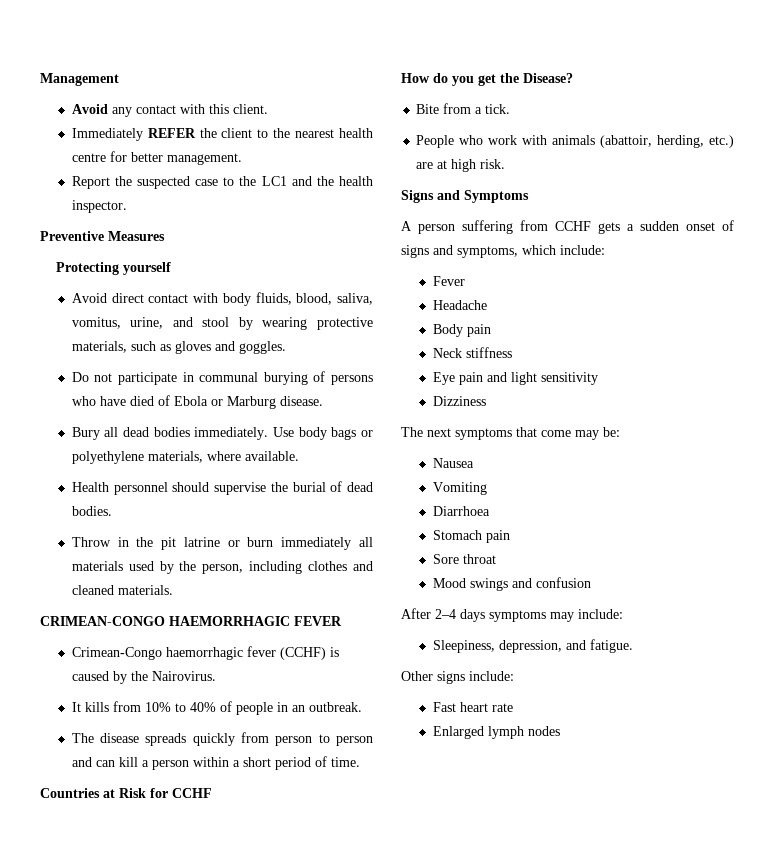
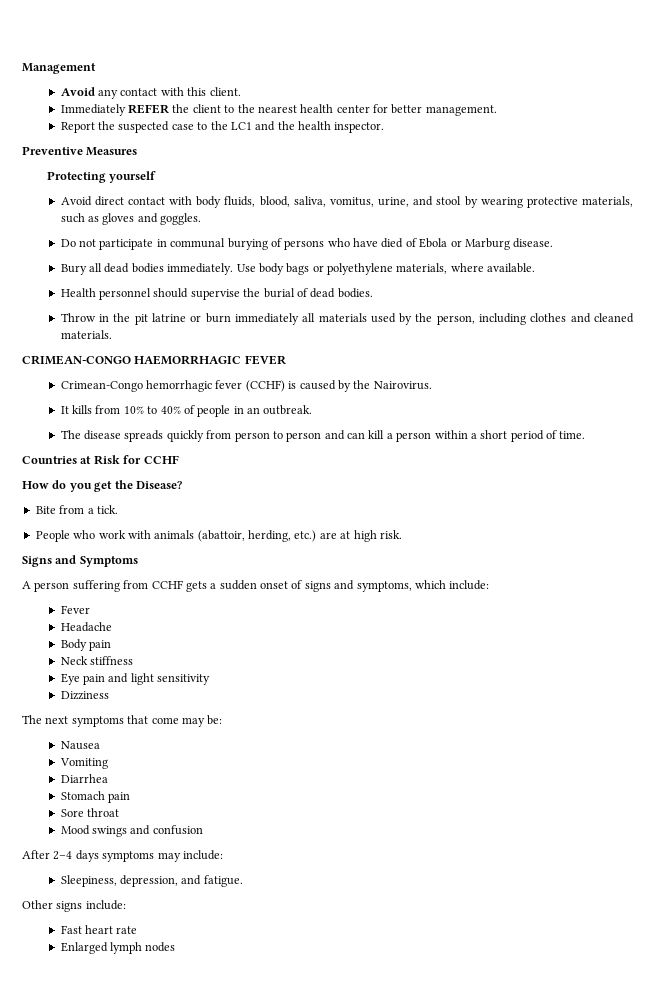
[71,153,106,162] centre -> [336,105,370,113] center
[165,647,243,660] haemorrhagic -> [146,380,213,392] hemorrhagic
[432,506,490,516] Diarrhoea -> [60,774,108,783] Diarrhea

